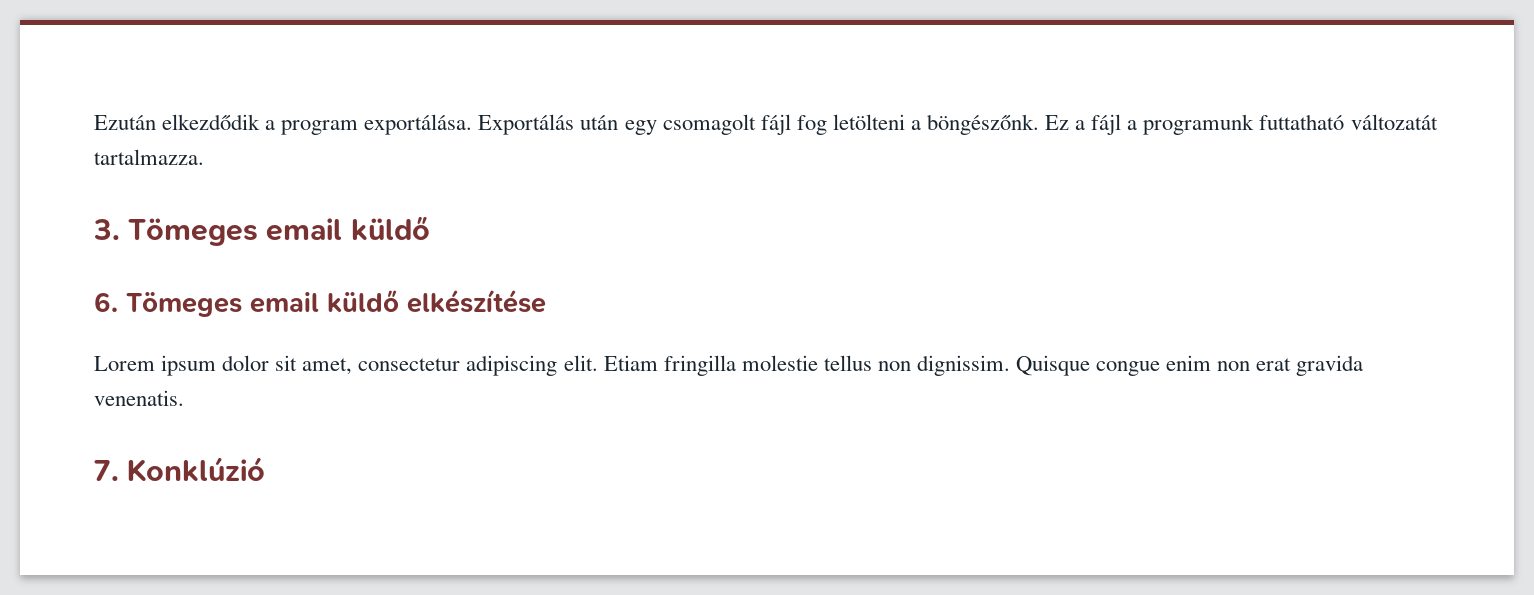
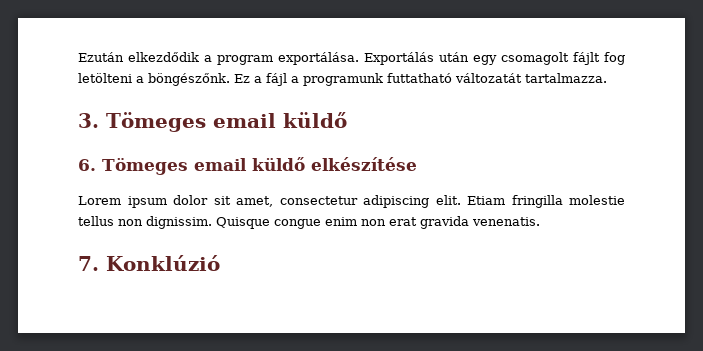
[760,114,791,135] fájl -> [573,52,600,65] fájlt

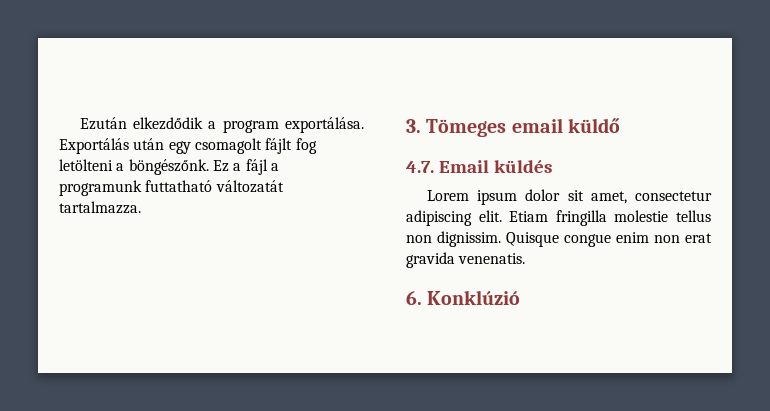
[78,157,417,175] 6. Tömeges email küldő elkészítése -> [406,160,552,173] 4.7. Email küldés
[78,256,99,271] 7. -> [406,291,422,305] 6.

